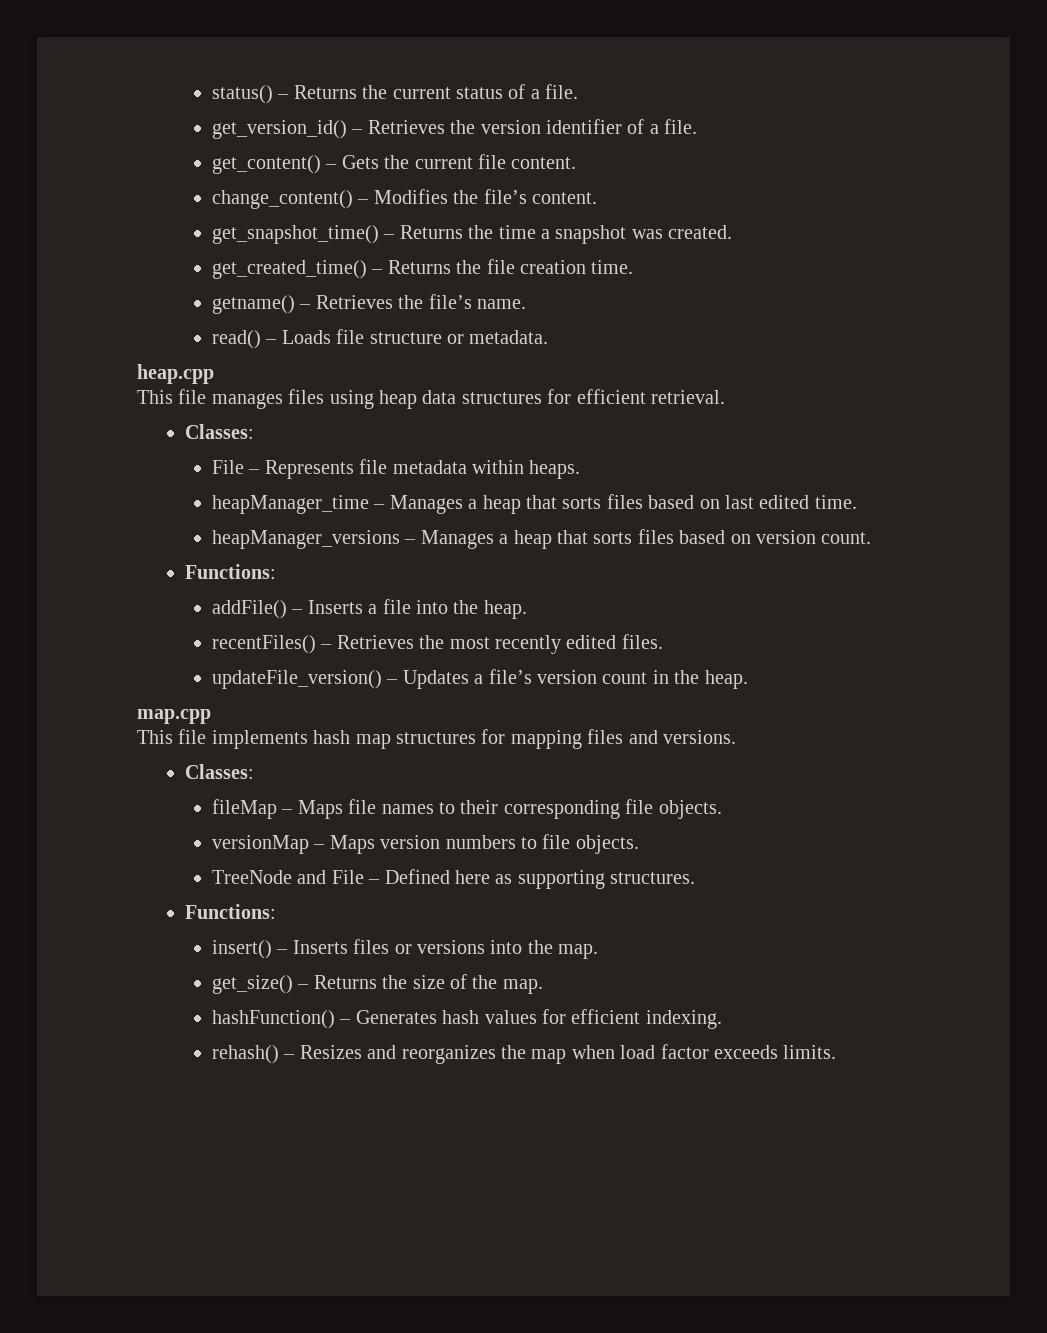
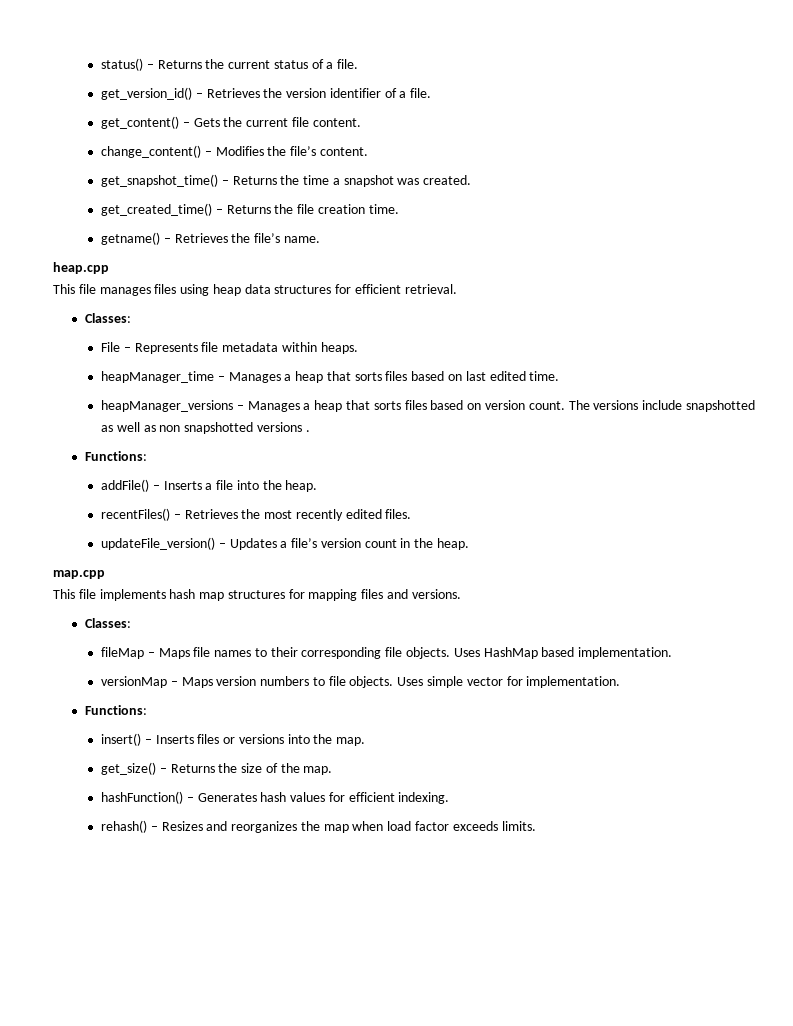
[211,329,549,349] // read() – Loads file structure or metadata. -> (320, 239) none
(872, 538) none -> [568,400,755,412] [100,422,310,434] The versions include snapshotted as well as non snapshotted versions .
(722, 809) none -> [453,647,673,659] Uses HashMap based implementation.
[211,869,696,889] // TreeNode and File – Defined here as supporting structures. -> [397,676,621,688] Uses simple vector for implementation.

